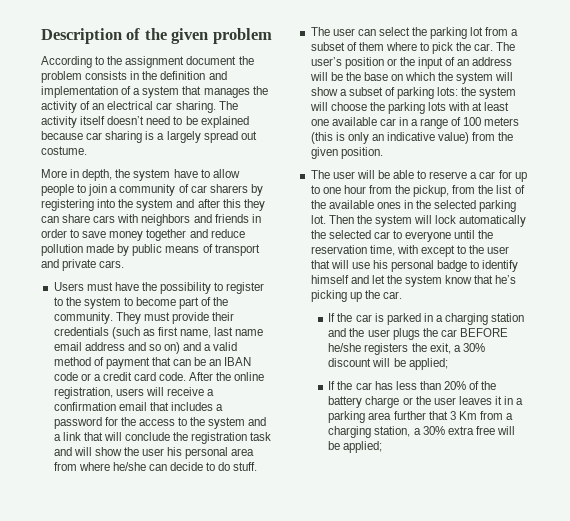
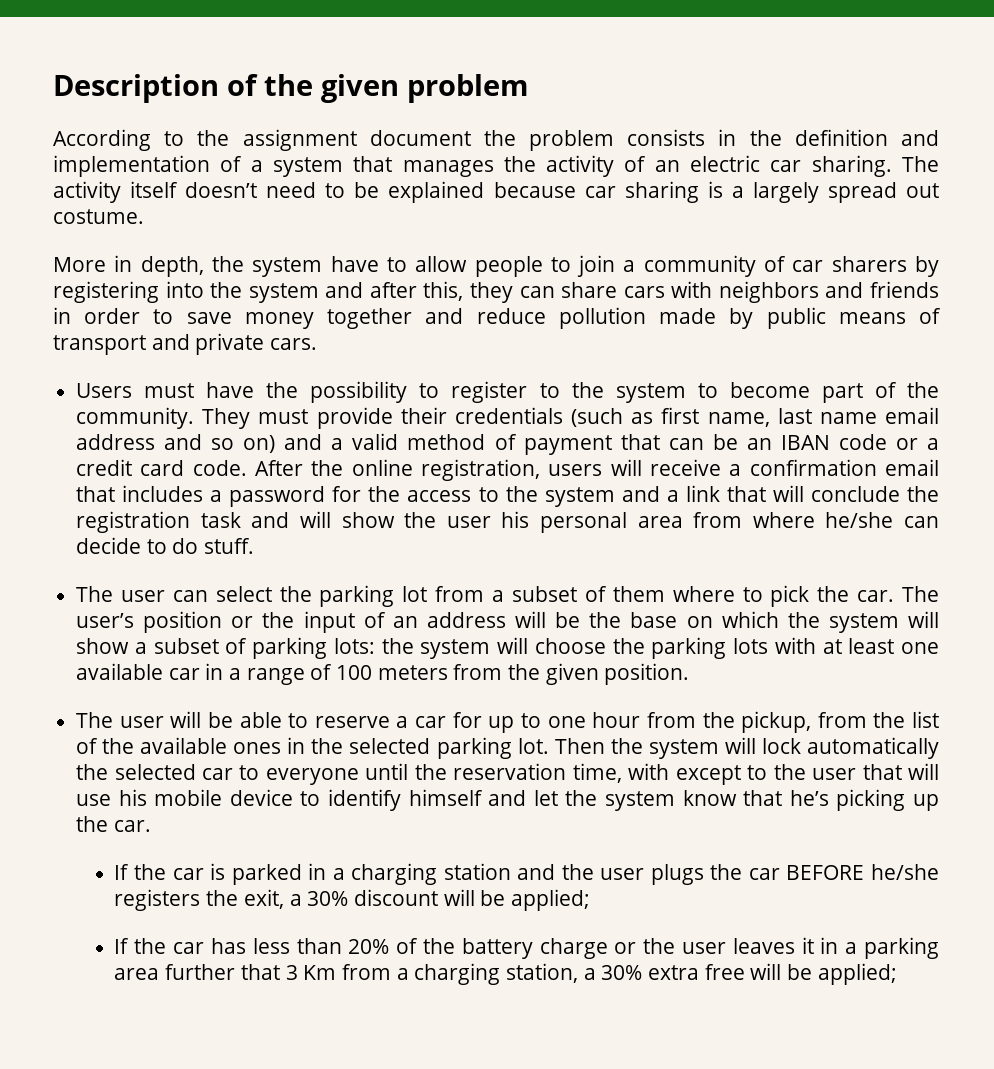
[107,101,154,110] electrical -> [690,155,761,172] electric
[222,199,241,208] this -> [423,281,464,301] this,
[310,132,470,144] (this is only an indicative value) -> (448, 672) none
[391,260,468,272] personal badge -> [154,789,293,806] mobile device

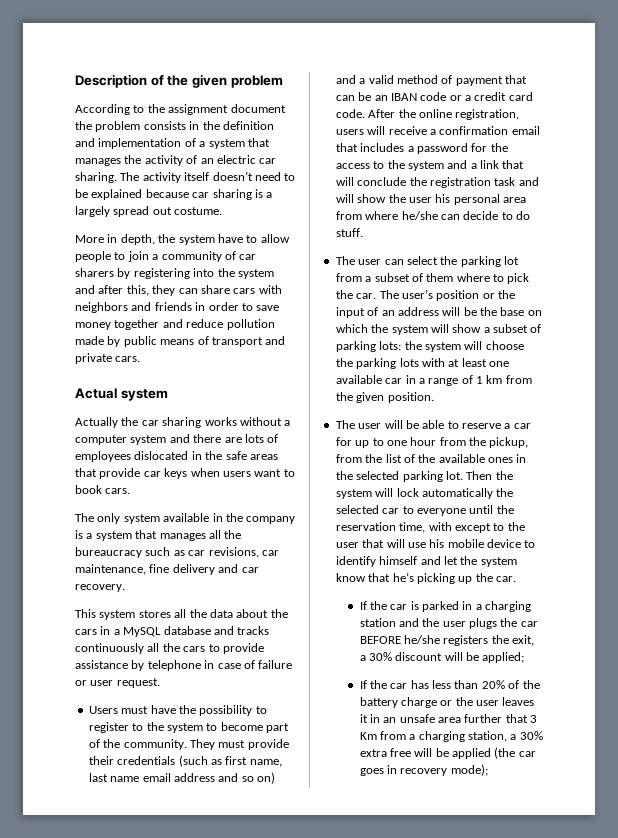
(318, 344) none -> [75,388,168,401] [75,417,291,428] [75,434,279,445] [75,451,278,462] [75,468,295,479] [75,485,131,494] [75,513,296,524] [75,530,242,541] [75,547,279,558] [75,564,259,575] [75,584,125,592] [75,609,288,620] [75,626,270,637] [75,643,264,654] [75,660,293,671] [75,678,160,688] // Actual system // Actually the car sharing works without a computer system and there are lots of employees dislocated in the safe areas that provide car keys when users want to book cars. // The only system available in the company is a system that manages all the bureaucracy such as car revisions, car maintenance, fine delivery and car recovery. // This system stores all the data about the cars in a MySQL database and tracks continuously all the cars to provide assistance by telephone in case of failure or user request.
[336,665,448,680] 100 meters -> [476,375,503,384] 1 km
[845,937,939,959] a parking -> [383,714,435,723] an unsafe
[817,963,897,985] applied; -> [452,747,536,759] [359,764,488,776] applied (the car goes in recovery mode);

